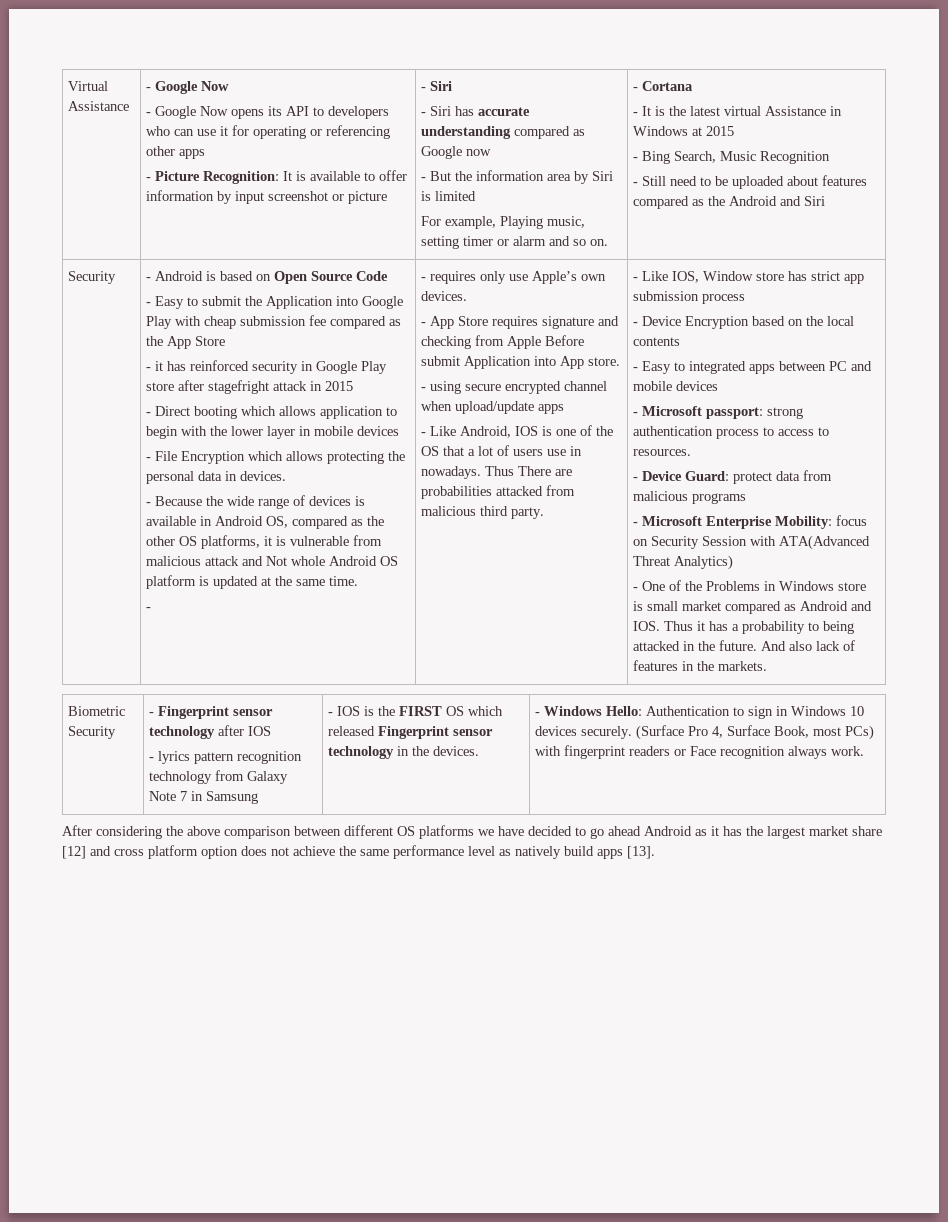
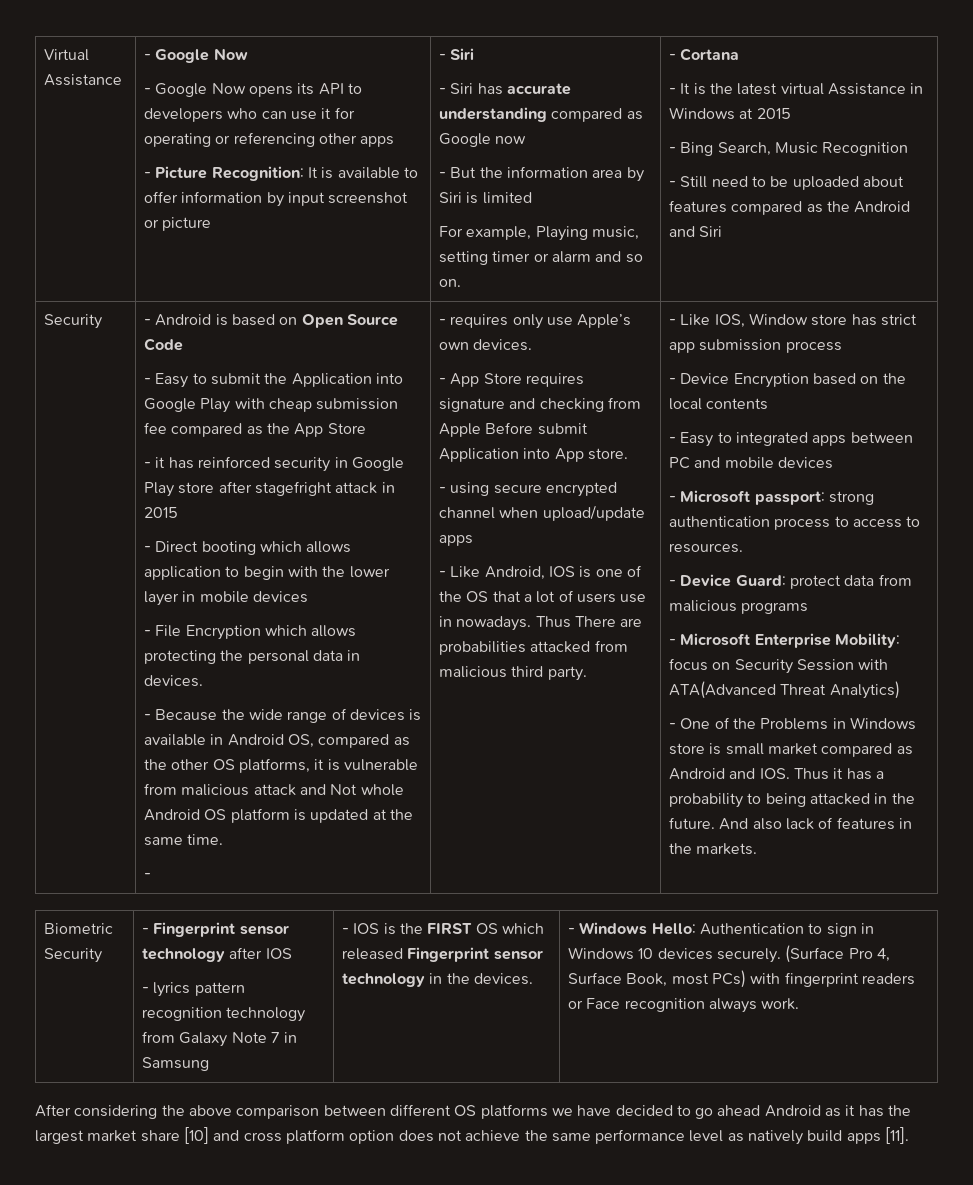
[62,846,86,859] [12] -> [183,1127,209,1144] [10]
[627,846,655,859] [13]. -> [885,1127,910,1144] [11].

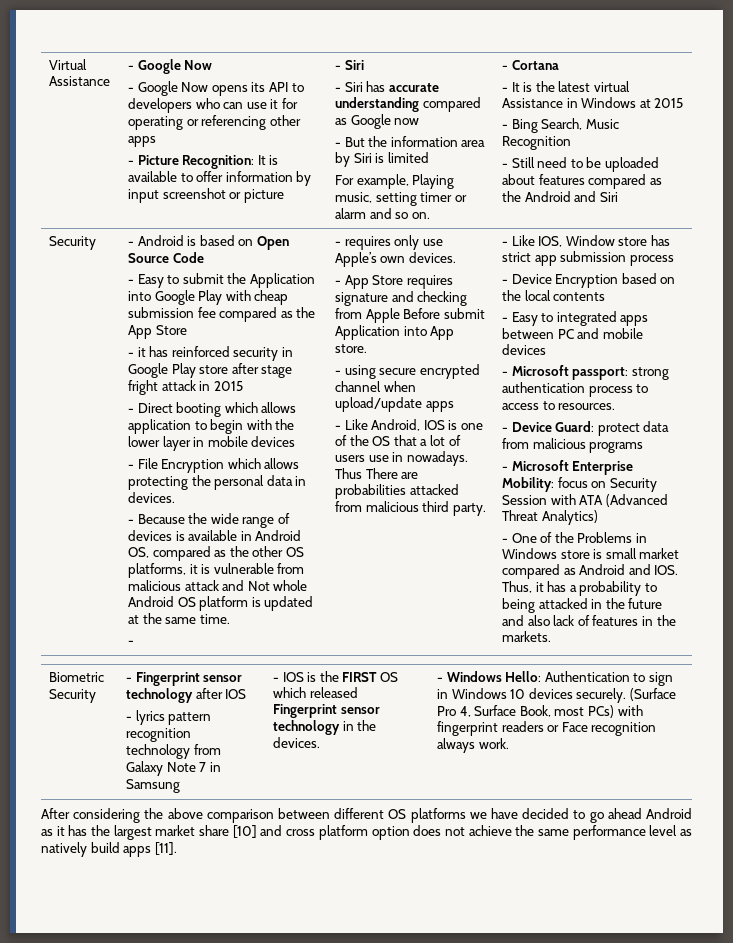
[254,481,332,496] stagefright -> [261,365,293,378] [127,380,158,395] stage fright
[668,681,776,699] ATA(Advanced -> [579,494,668,507] ATA (Advanced
[793,768,829,780] Thus -> [501,581,532,593] Thus,
[668,817,749,830] future. And -> [628,598,663,609] [501,615,524,626] future and

